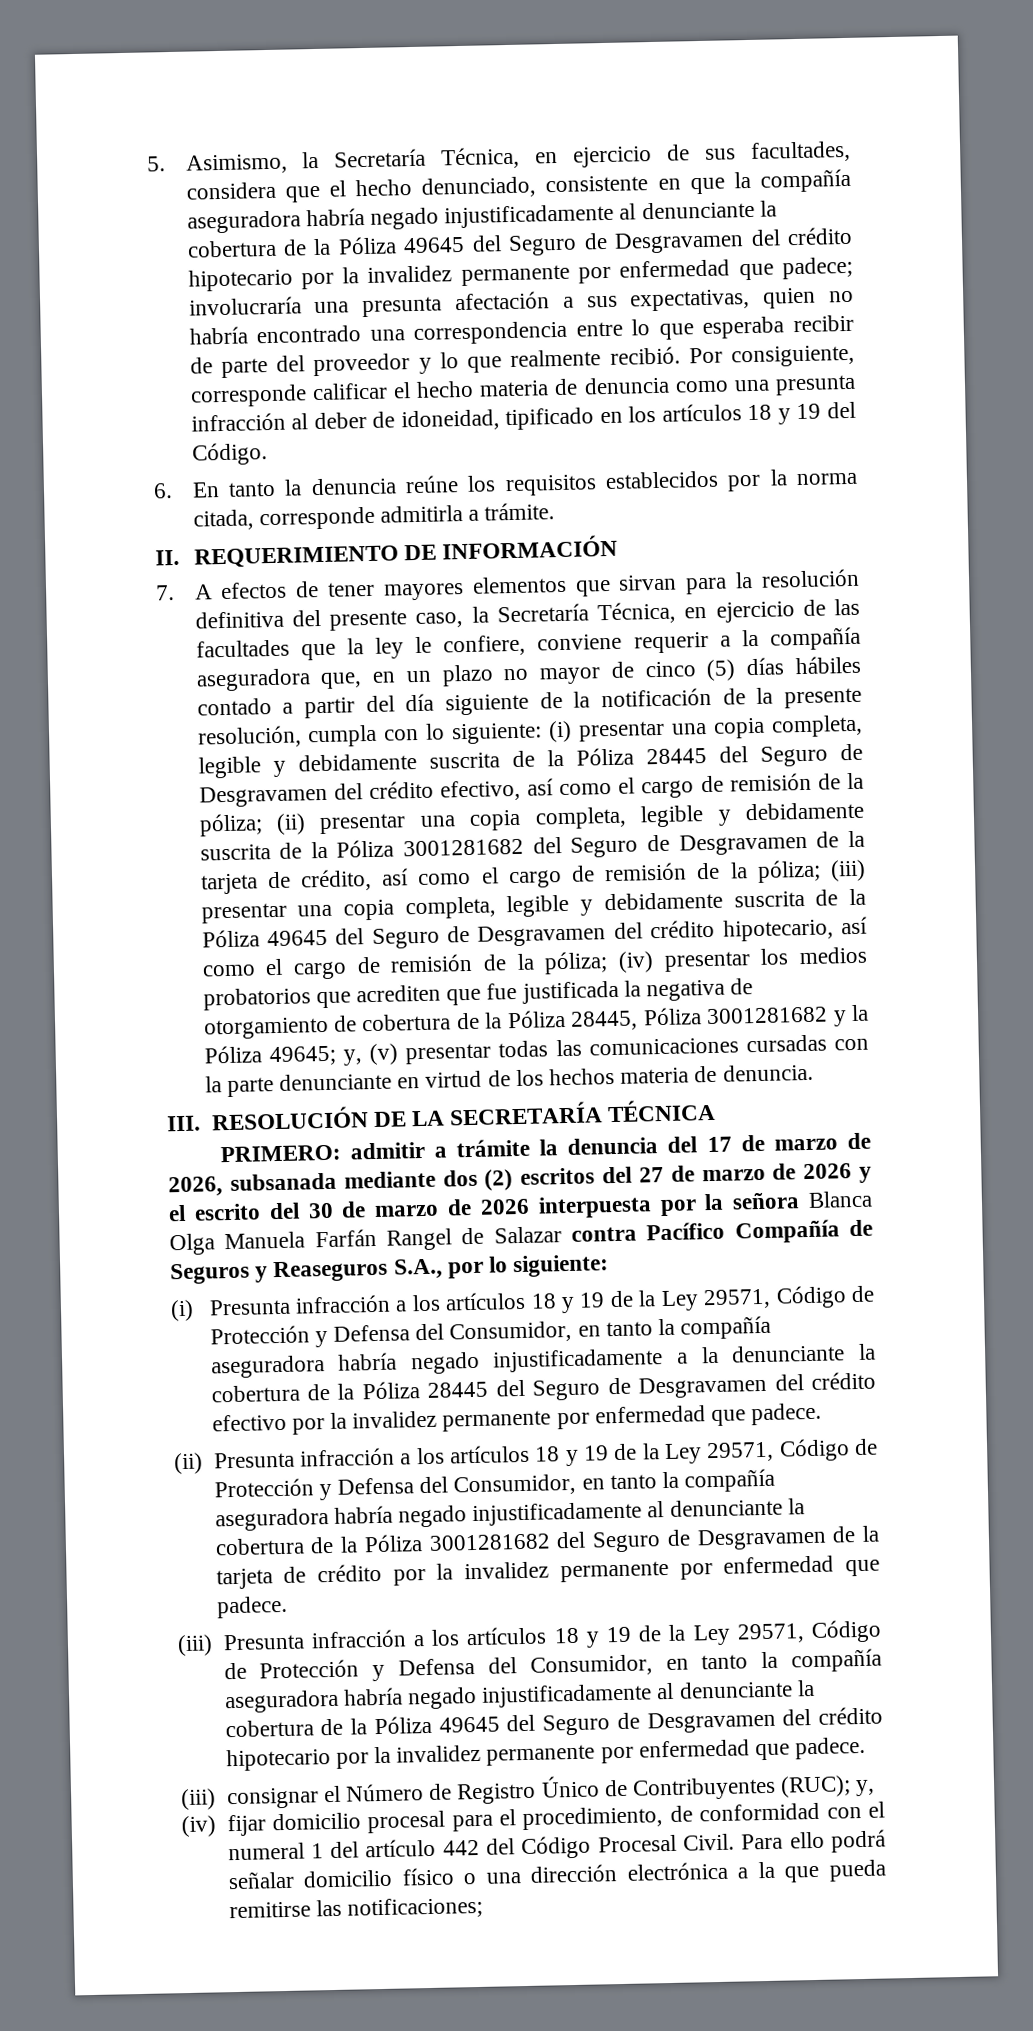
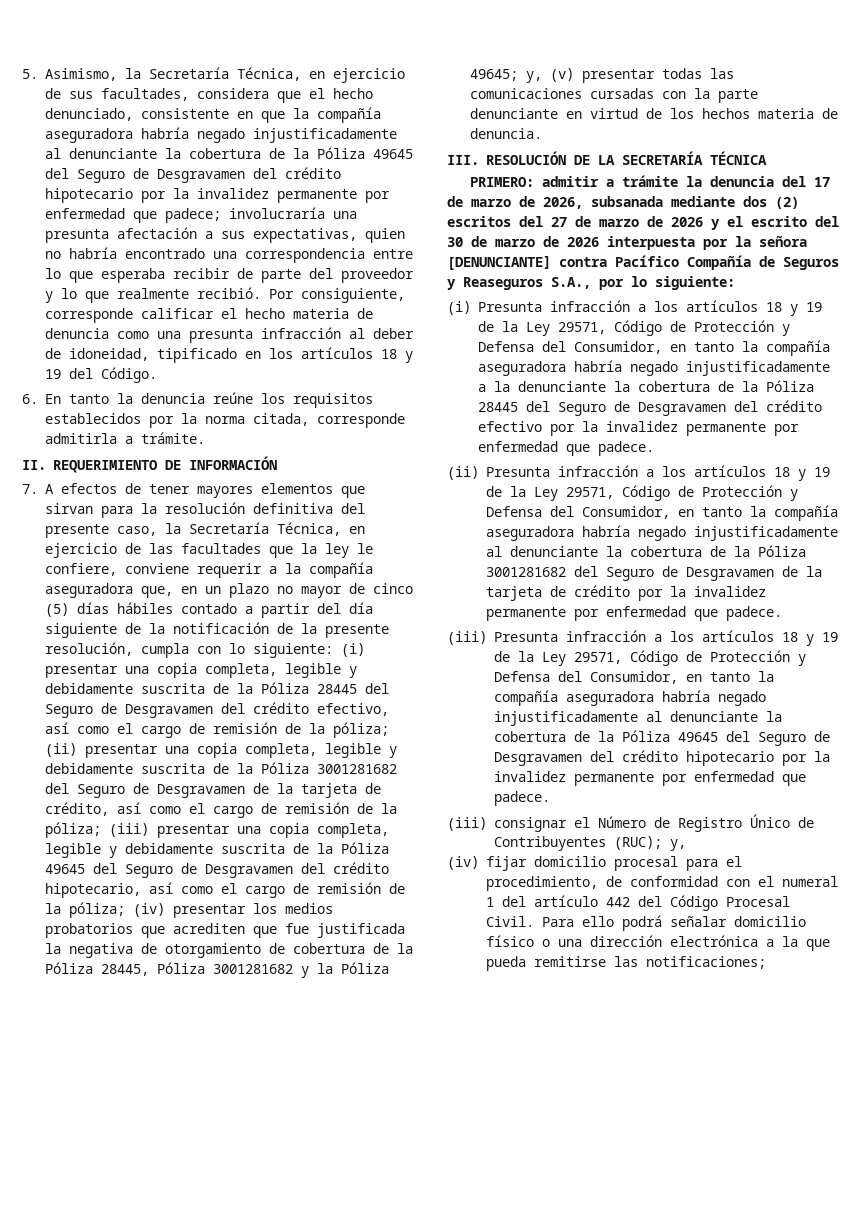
[808,1190,873,1208] [169,1226,562,1256] Blanca Olga Manuela Farfán Rangel de Salazar -> [447,256,551,270] [DENUNCIANTE]

